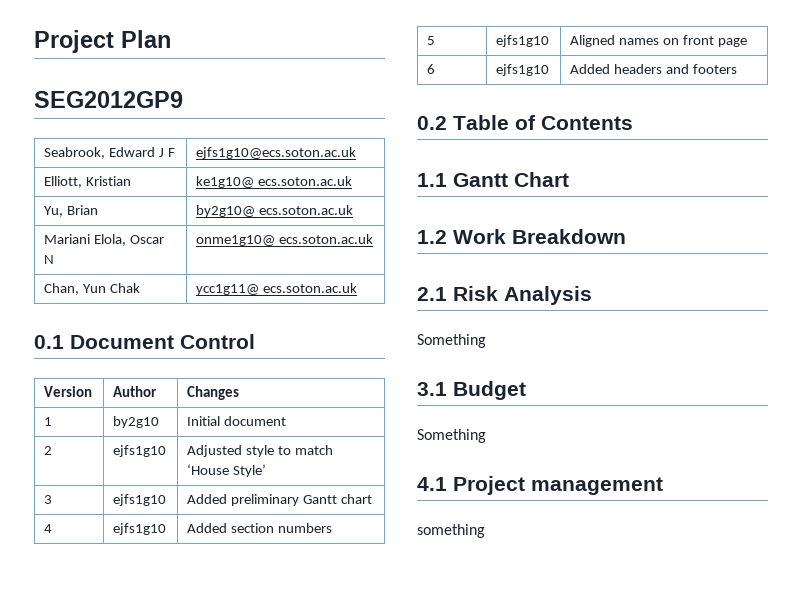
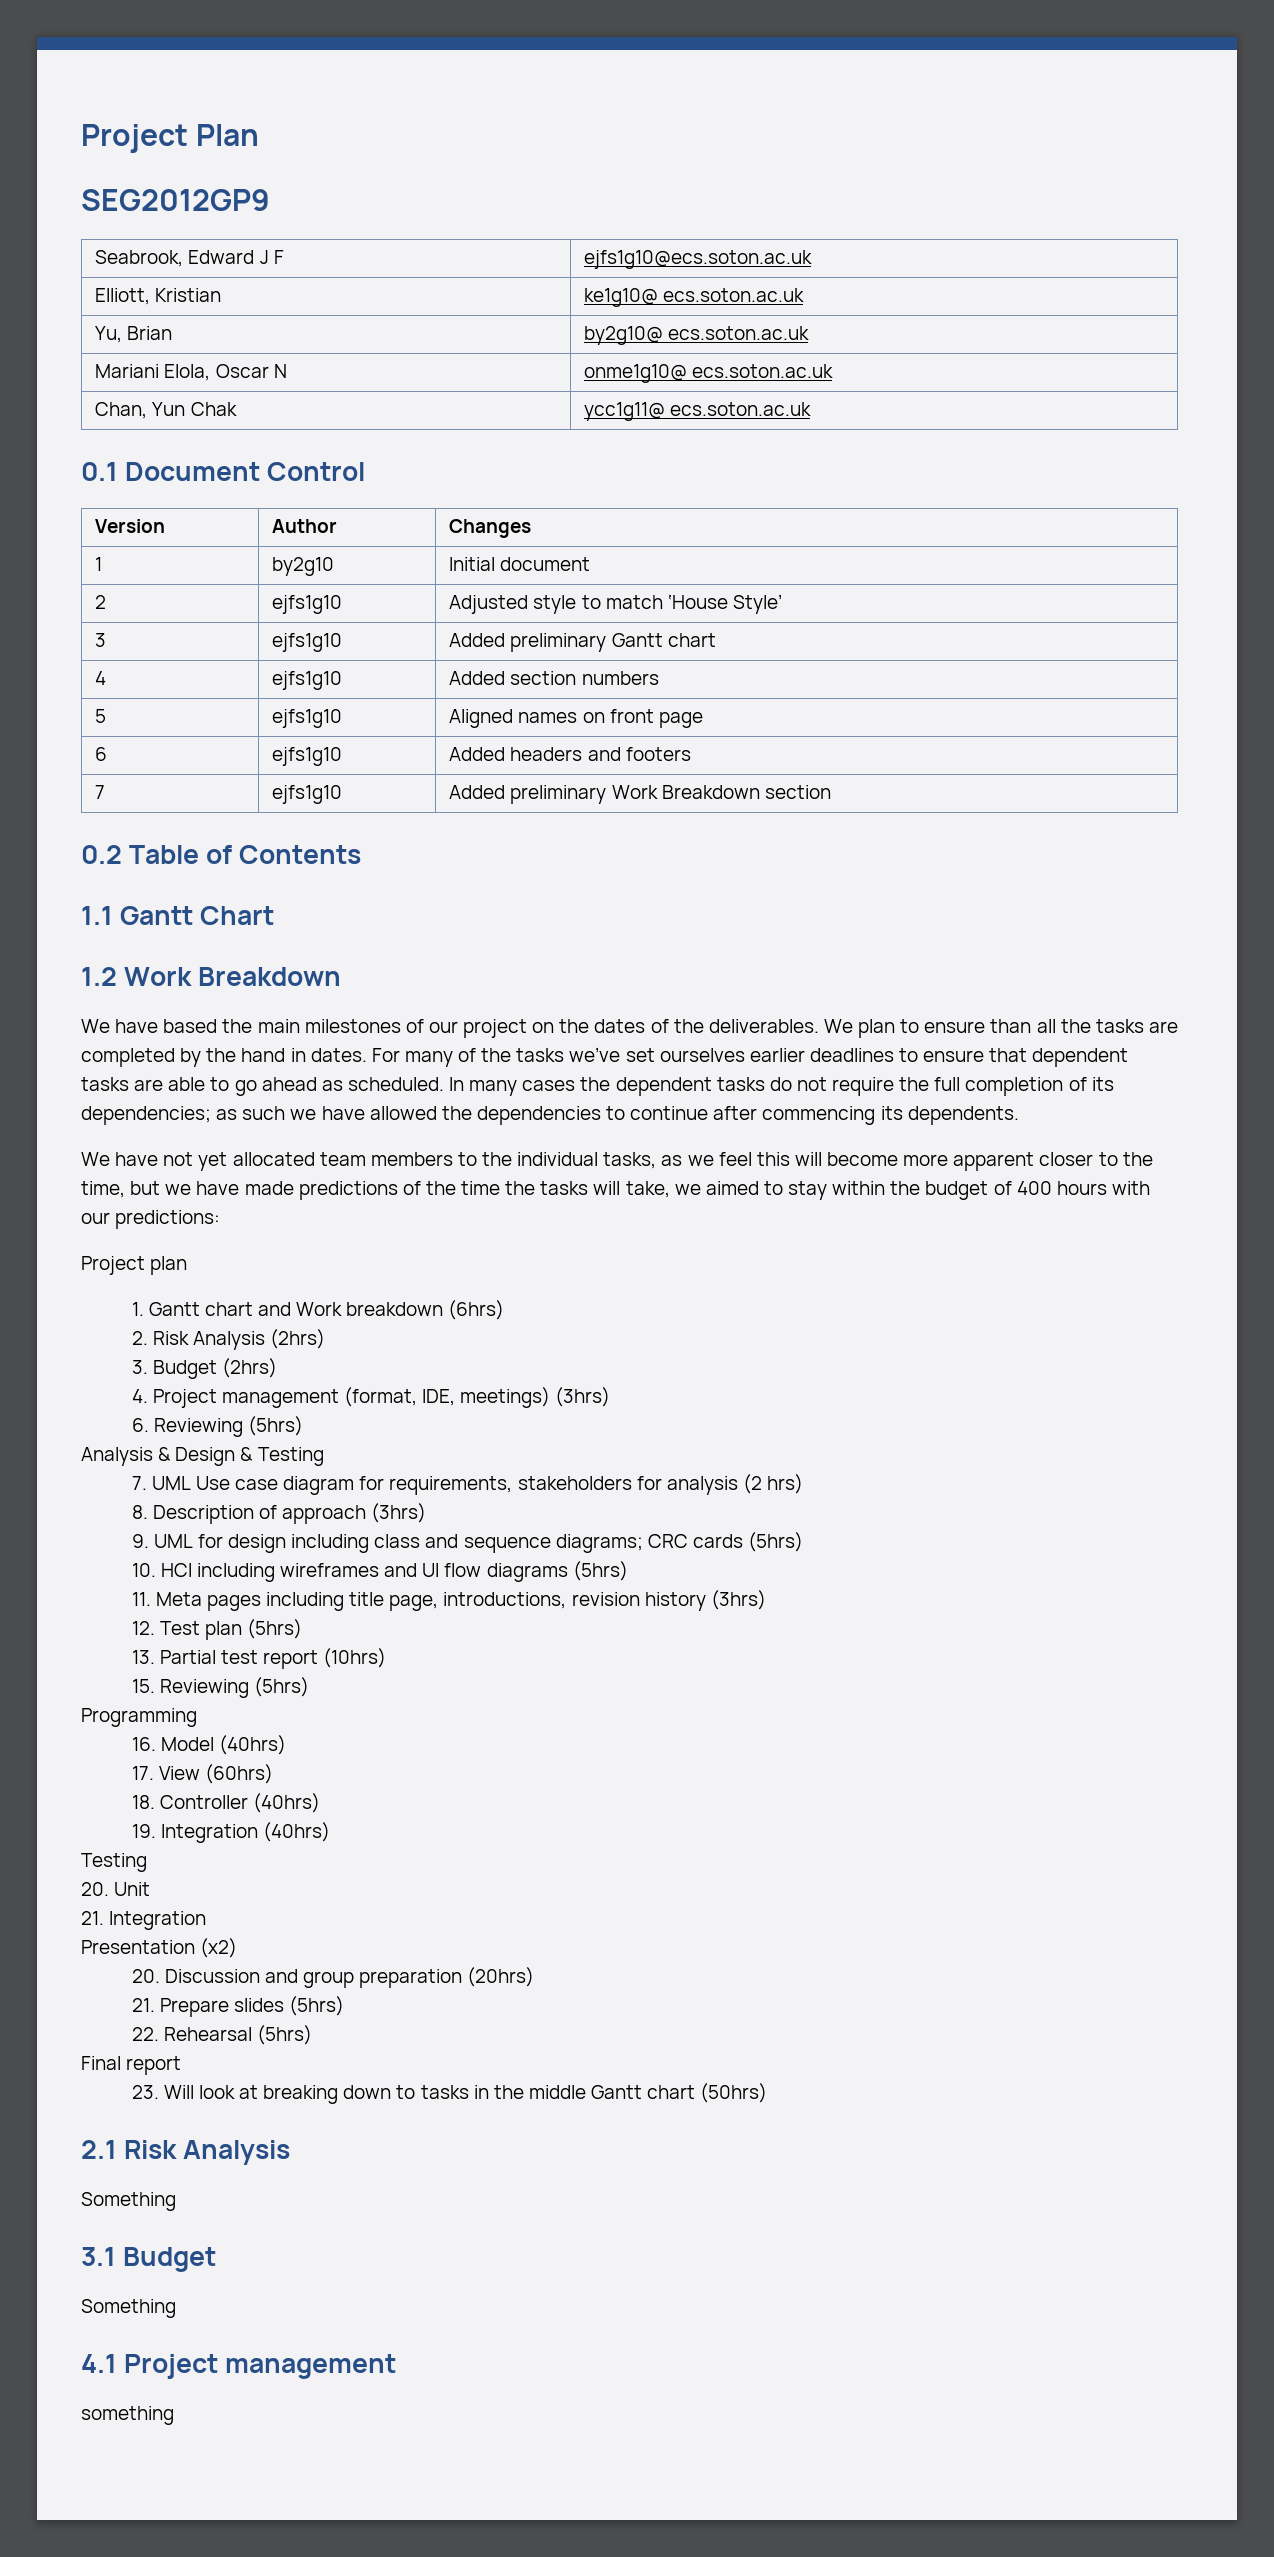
(737, 69) none -> [95,785,106,799] [272,785,343,804] [449,785,831,804] // 7 | ejfs1g10 | Added preliminary Work Breakdown section
(626, 236) none -> [81,1019,1178,1038] [81,1047,1129,1067] [81,1077,1114,1096] [81,1106,1019,1125] [81,1152,1153,1171] [81,1181,1150,1200] [81,1210,221,1229] [81,1256,188,1275] [131,1300,505,1320] [131,1329,326,1350] [131,1358,277,1379] [131,1387,611,1408] [131,1416,303,1437] [81,1447,324,1466] [131,1474,804,1495] [131,1503,427,1524] [131,1532,804,1553] [131,1561,628,1582] [131,1590,766,1611] [131,1619,303,1640] [131,1648,387,1669] [131,1677,309,1698] [81,1708,197,1727] [131,1735,286,1755] [131,1764,273,1784] [131,1793,320,1813] [131,1822,330,1843] [81,1853,147,1872] [81,1882,151,1896] [81,1911,207,1930] [81,1938,238,1958] [131,1967,535,1988] [131,1996,345,2017] [131,2025,312,2045] [81,2056,182,2075] [131,2083,768,2104] // We have based the main milestones of our project on the dates of the deliverables. We plan to ensure than all the tasks are completed by the hand in dates. For many of the tasks we’ve set ourselves earlier deadlines to ensure that dependent tasks are able to go ahead as scheduled. In many cases the dependent tasks do not require the full completion of its dependencies; as such we have allowed the dependencies to continue after commencing its dependents. // We have not yet allocated team members to the individual tasks, as we feel this will become more apparent closer to the time, but we have made predictions of the time the tasks will take, we aimed to stay within the budget of 400 hours with our predictions: // Project plan // 1. Gantt chart and Work breakdown (6hrs) // 2. Risk Analysis (2hrs) // 3. Budget (2hrs) // 4. Project management (format, IDE, meetings) (3hrs) // 6. Reviewing (5hrs) // Analysis & Design & Testing // 7. UML Use case diagram for requirements, stakeholders for analysis (2 hrs) // 8. Description of approach (3hrs) // 9. UML for design including class and sequence diagrams; CRC cards (5hrs) // 10. HCI including wireframes and UI flow diagrams (5hrs) // 11. Meta pages including title page, introductions, revision history (3hrs) // 12. Test plan (5hrs) // 13. Partial test report (10hrs) // 15. Reviewing (5hrs) // Programming // 16. Model (40hrs) // 17. View (60hrs) // 18. Controller (40hrs) // 19. Integration (40hrs) // Testing // 20. Unit // 21. Integration // Presentation (x2) // 20. Discussion and group preparation (20hrs) // 21. Prepare slides (5hrs) // 22. Rehearsal (5hrs) // Final report // 23. Will look at breaking down to tasks in the middle Gantt chart (50hrs)

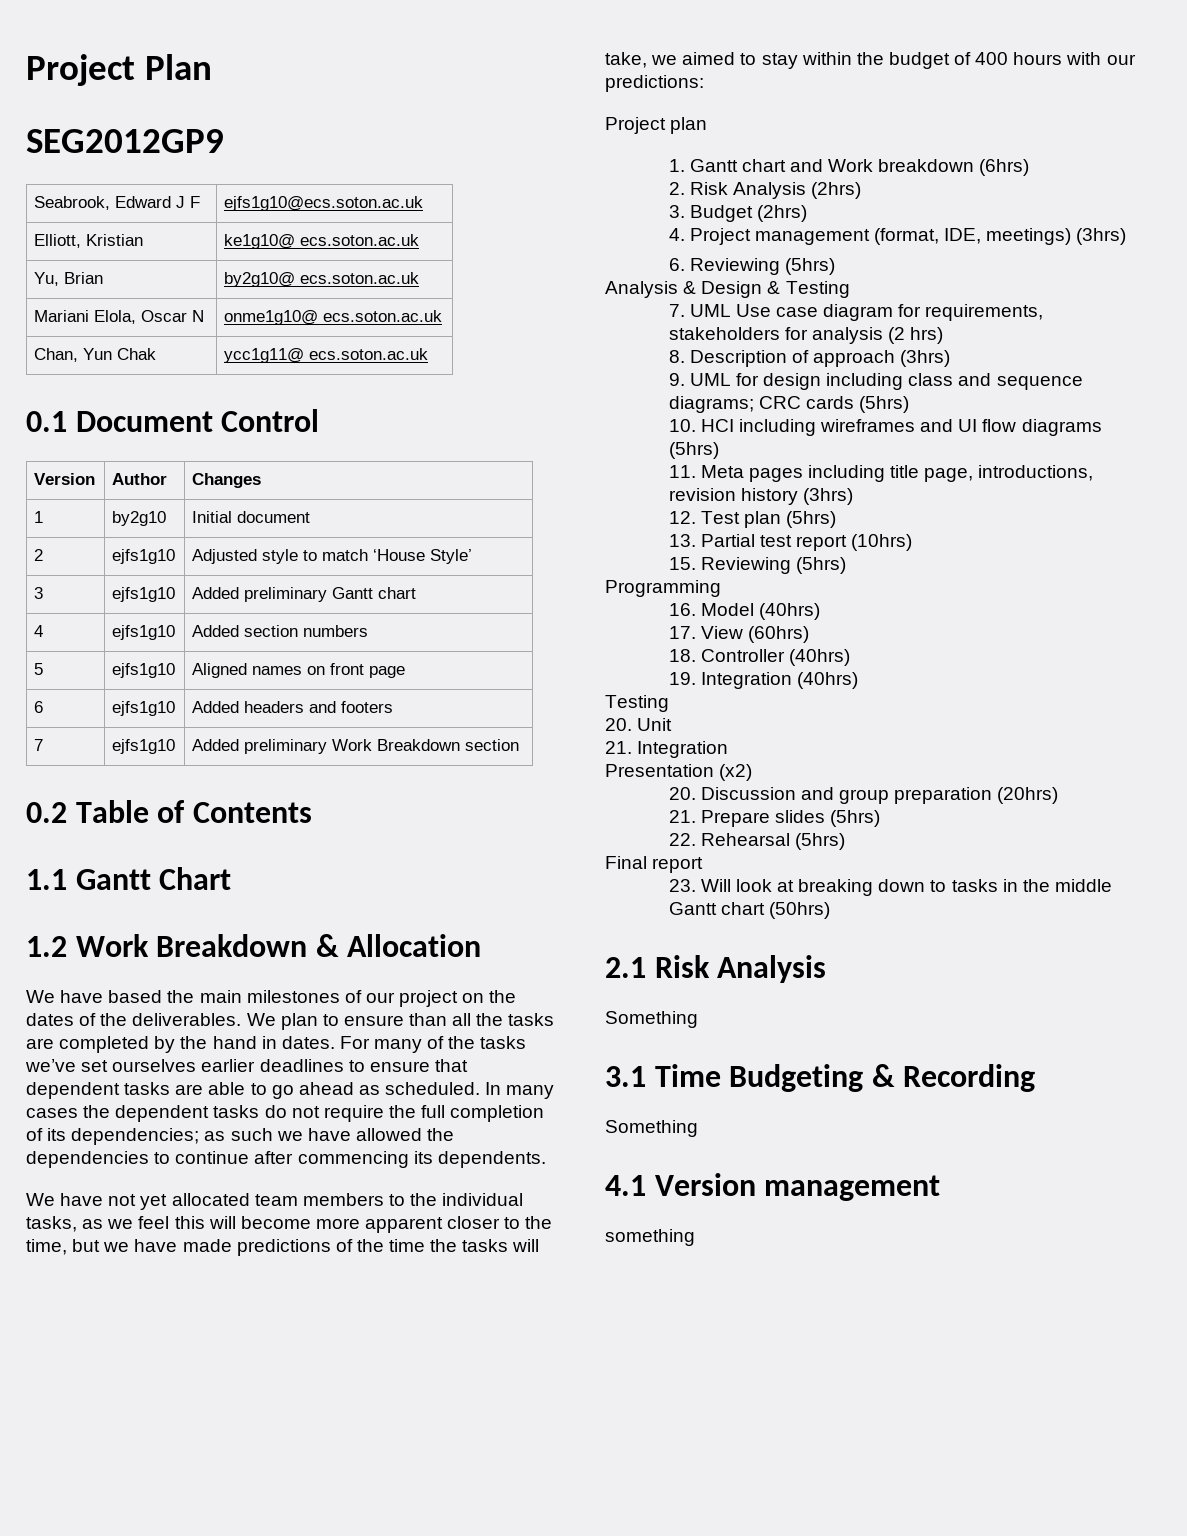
(342, 976) none -> [315,934,482,957] & Allocation
[123,2247,217,2272] Budget -> [654,1064,1036,1092] Time Budgeting & Recording
[124,2354,219,2379] Project -> [654,1173,756,1196] Version

